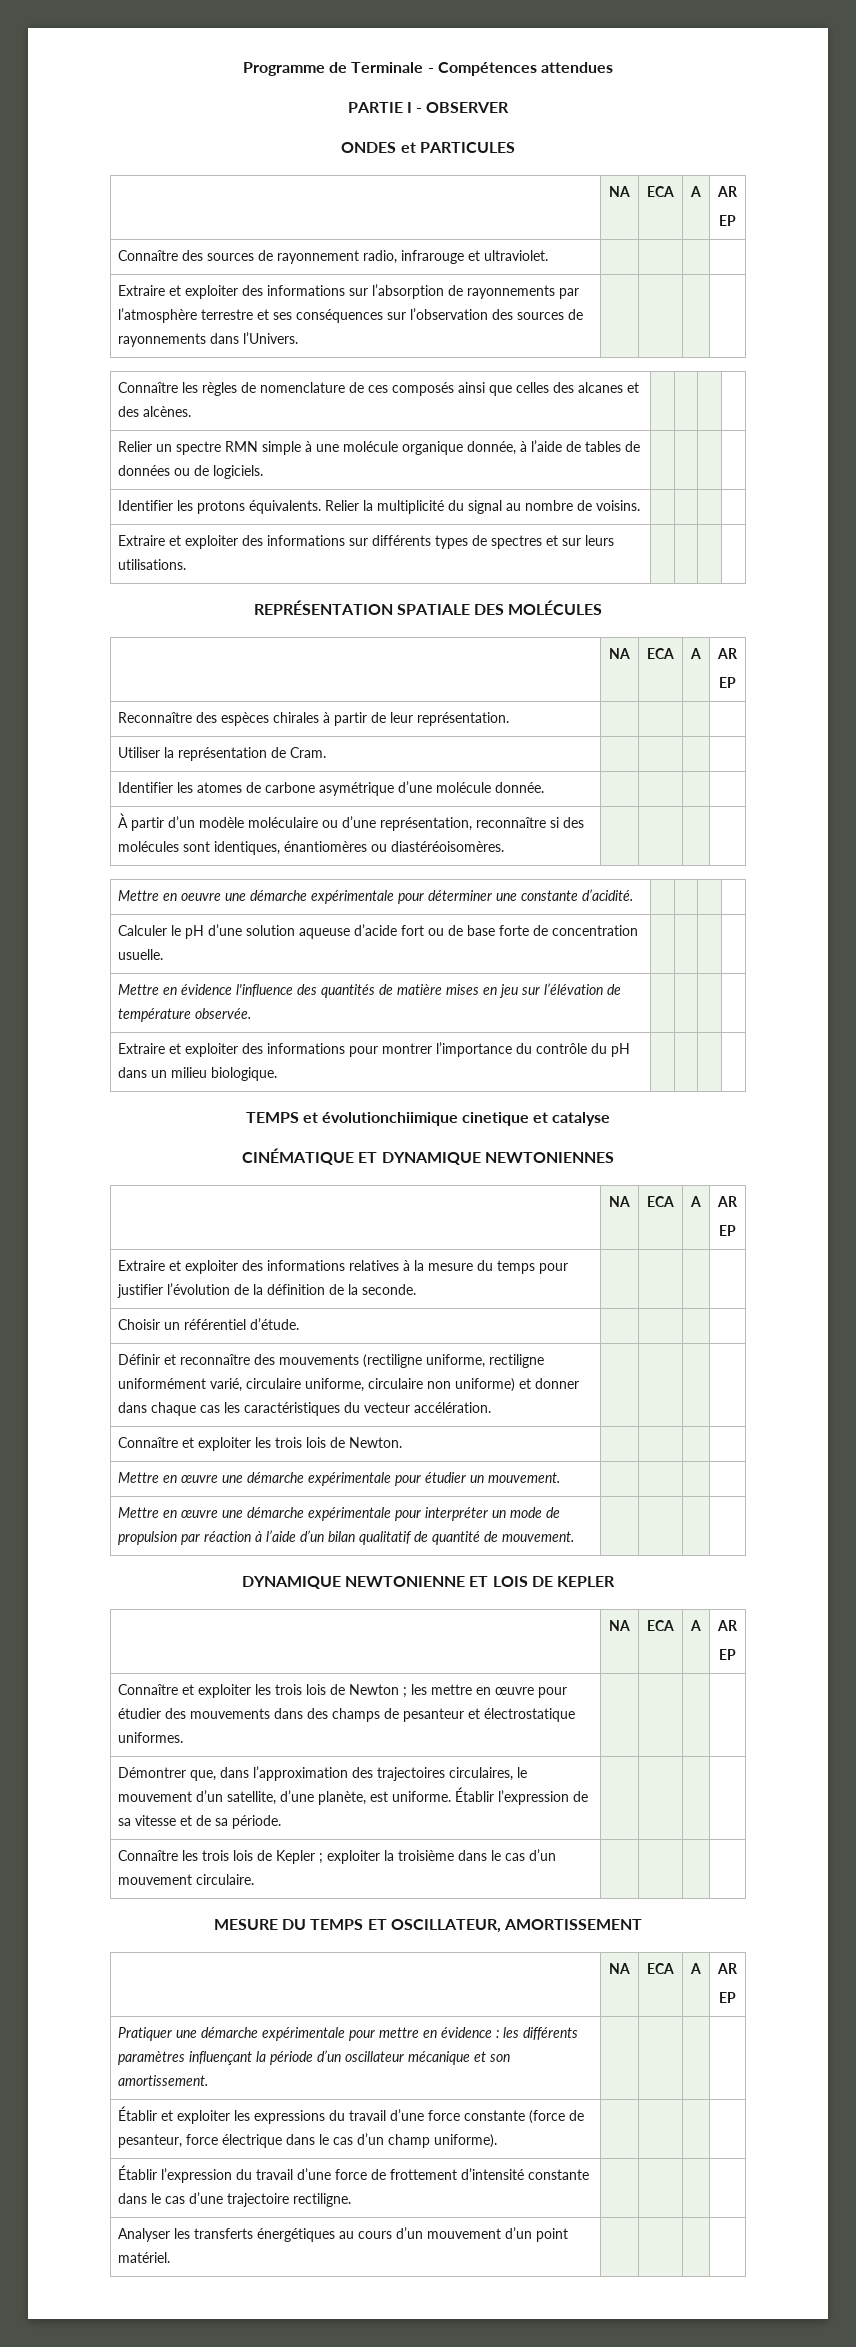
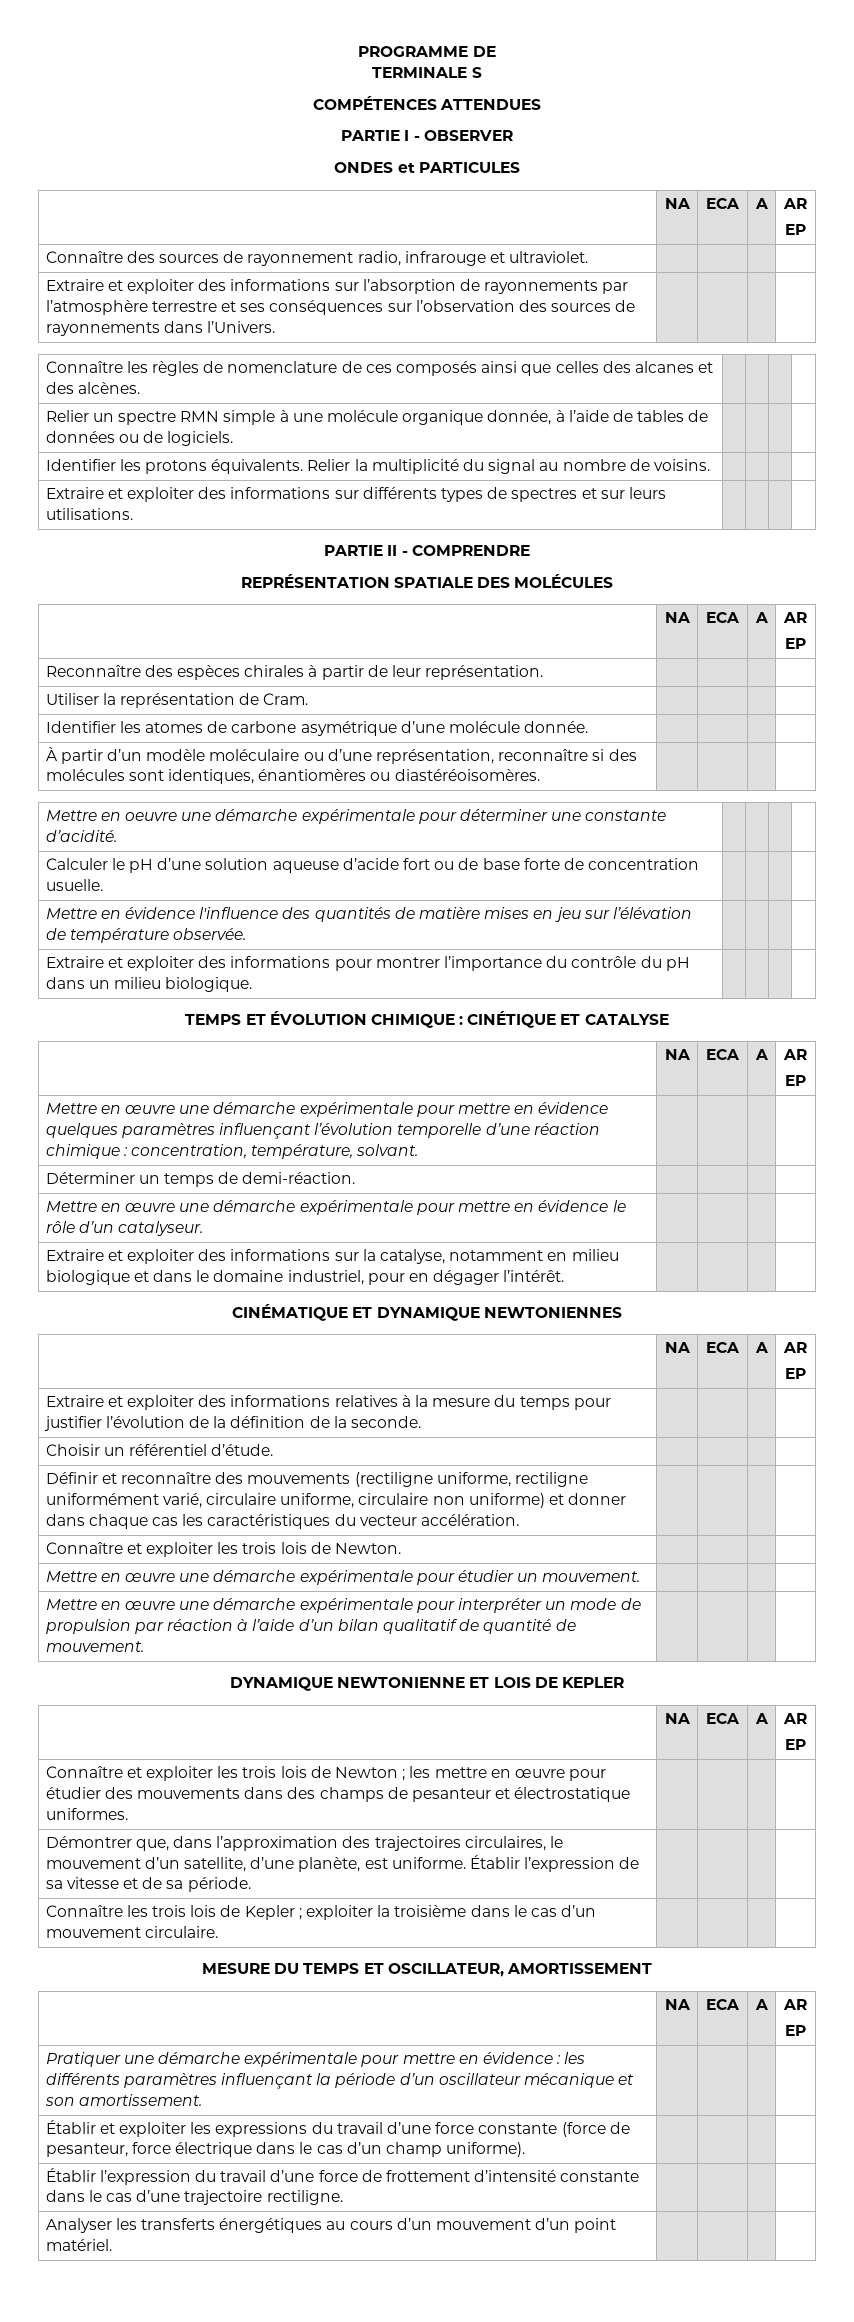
[243,62,613,76] Programme de Terminale - Compétences attendues -> [358,46,496,57] [372,67,482,78] [312,96,542,110] PROGRAMME DE // TERMINALE S // COMPÉTENCES ATTENDUES
(186, 564) none -> [324,545,530,556] // PARTIE II - COMPRENDRE
[302,1112,611,1126] et évolutionchiimique cinetique et catalyse -> [245,1011,669,1028] [664,1049,691,1060] [706,1049,740,1060] [754,1049,769,1060] [783,1049,807,1060] [785,1075,806,1086] [45,1102,609,1117] [45,1123,600,1139] [45,1144,419,1159] [45,1172,356,1187] [45,1200,626,1215] [45,1221,204,1236] [45,1249,619,1264] [45,1270,565,1285] ET ÉVOLUTION CHIMIQUE : CINÉTIQUE ET CATALYSE // | NA | ECA | A | AR // EP // Mettre en œuvre une démarche expérimentale pour mettre en évidence quelques paramètres influençant l’évolution temporelle d’une réaction chimique : concentration, température, solvant. | | | | // Déterminer un temps de demi-réaction. | | | | // Mettre en œuvre une démarche expérimentale pour mettre en évidence le rôle d’un catalyseur. | | | | // Extraire et exploiter des informations sur la catalyse, notamment en milieu biologique et dans le domaine industriel, pour en dégager l’intérêt. | | | |

